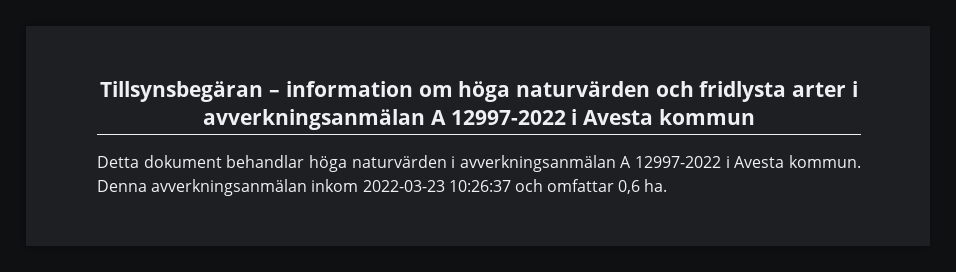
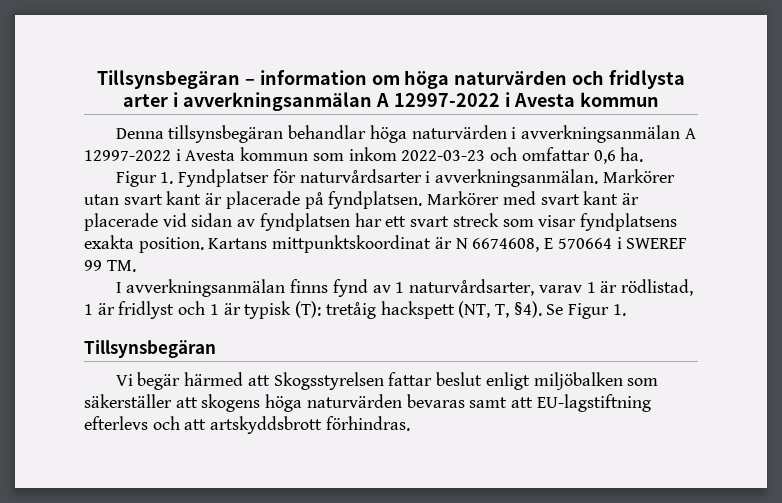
[97,155,222,168] Detta dokument -> [115,125,284,143] Denna tillsynsbegäran
[788,155,861,168] [97,179,308,196] kommun. Denna avverkningsanmälan -> [240,147,344,161] kommun som
[448,180,511,192] 10:26:37 -> (486, 155) none
(668, 185) none -> [115,169,675,187] [84,191,639,209] [84,213,677,231] [84,235,688,253] [84,260,136,272] [115,279,693,297] [84,301,626,319] [84,340,216,358] [115,372,659,390] [84,394,651,412] [84,416,410,434] // Figur 1. Fyndplatser för naturvårdsarter i avverkningsanmälan. Markörer utan svart kant är placerade på fyndplatsen. Markörer med svart kant är placerade vid sidan av fyndplatsen har ett svart streck som visar fyndplatsens exakta position. Kartans mittpunktskoordinat är N 6674608, E 570664 i SWEREF 99 TM. // I avverkningsanmälan finns fynd av 1 naturvårdsarter, varav 1 är rödlistad, 1 är fridlyst och 1 är typisk (T): tretåig hackspett (NT, T, §4). Se Figur 1. // Tillsynsbegäran // Vi begär härmed att Skogsstyrelsen fattar beslut enligt miljöbalken som säkerställer att skogens höga naturvärden bevaras samt att EU-lagstiftning efterlevs och att artskyddsbrott förhindras.

